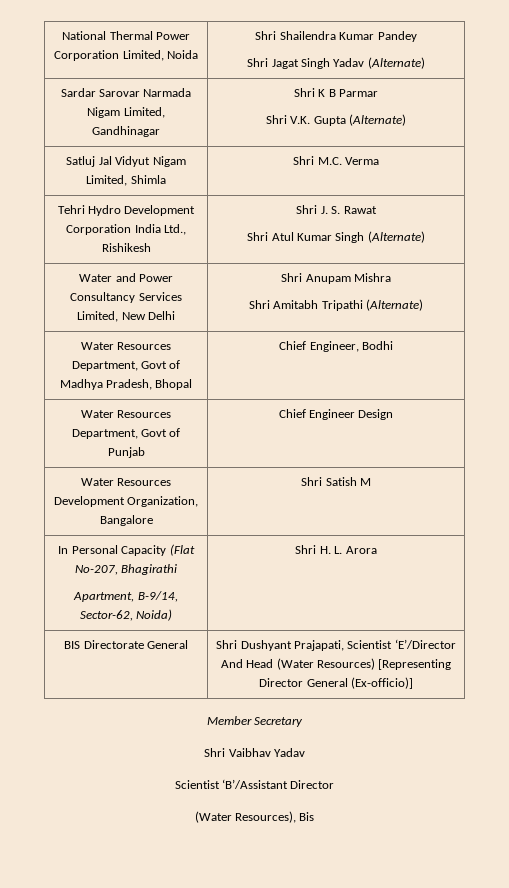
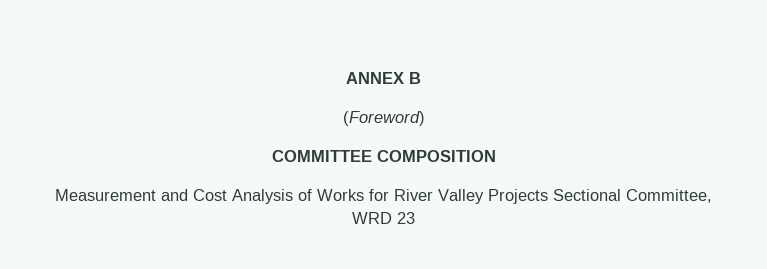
[62,31,190,40] [54,50,198,61] [255,31,417,42] [247,57,425,69] [60,88,192,97] [87,107,165,118] [92,126,160,137] [293,88,379,97] [265,114,407,126] [66,156,186,167] [86,175,166,186] [293,156,379,165] [57,205,196,216] [66,224,186,235] [101,243,151,252] [296,205,377,214] [247,231,425,243] [79,273,173,282] [70,292,182,303] [77,311,175,322] [281,273,391,284] [248,299,424,311] [80,342,172,350] [71,360,181,371] [59,379,193,390] [279,341,393,352] [80,410,172,418] [71,428,181,439] [107,447,145,458] [278,409,394,420] [80,478,172,486] [53,496,199,507] [99,515,153,526] [301,477,371,486] [58,544,195,556] [74,564,178,575] [73,591,178,602] [79,609,173,621] [295,545,377,554] [64,640,188,649] [216,639,456,651] [220,658,452,670] [259,677,413,689] [206,716,304,727] [204,748,305,757] [174,779,335,789] [194,811,315,823] National Thermal Power Corporation Limited, Noida | Shri Shailendra Kumar Pandey // Shri Jagat Singh Yadav (Alternate) // Sardar Sarovar Narmada Nigam Limited, Gandhinagar | Shri K B Parmar // Shri V.K. Gupta (Alternate) // Satluj Jal Vidyut Nigam Limited, Shimla | Shri M.C. Verma // Tehri Hydro Development Corporation India Ltd., Rishikesh | Shri J. S. Rawat // Shri Atul Kumar Singh (Alternate) // Water and Power Consultancy Services Limited, New Delhi | Shri Anupam Mishra // Shri Amitabh Tripathi (Alternate) // Water Resources Department, Govt of Madhya Pradesh, Bhopal | Chief Engineer, Bodhi // Water Resources Department, Govt of Punjab | Chief Engineer Design // Water Resources Development Organization, Bangalore | Shri Satish M // In Personal Capacity (Flat No-207, Bhagirathi // Apartment, B-9/14, Sector-62, Noida) | Shri H. L. Arora // BIS Directorate General | Shri Dushyant Prajapati, Scientist ‘E’/Director And Head (Water Resources) [Representing Director General (Ex-officio)] // Member Secretary // Shri Vaibhav Yadav // Scientist ‘B’/Assistant Director // (Water Resources), Bis -> [346,72,421,84] [342,111,425,126] [271,150,496,162] [55,189,712,204] [352,212,415,224] ANNEX B // (Foreword) // COMMITTEE COMPOSITION // Measurement and Cost Analysis of Works for River Valley Projects Sectional Committee, WRD 23

